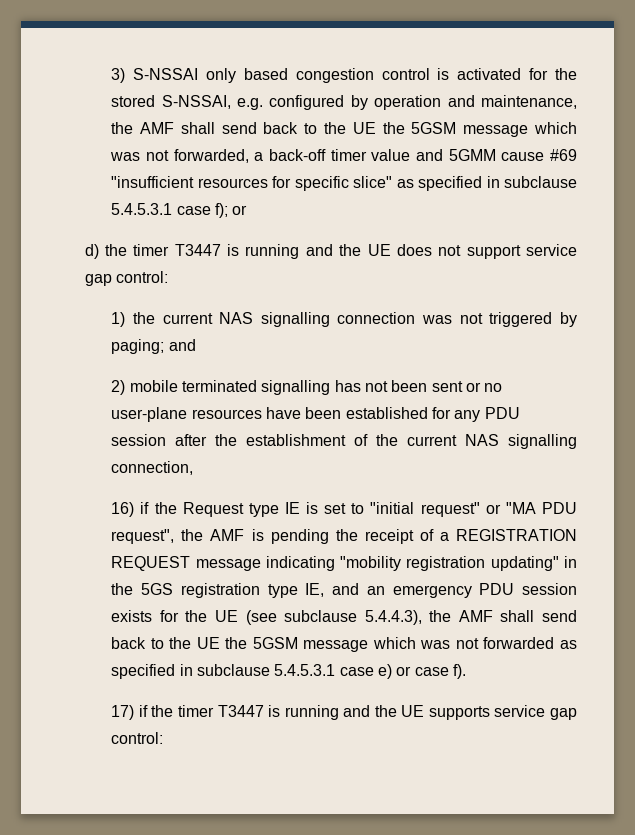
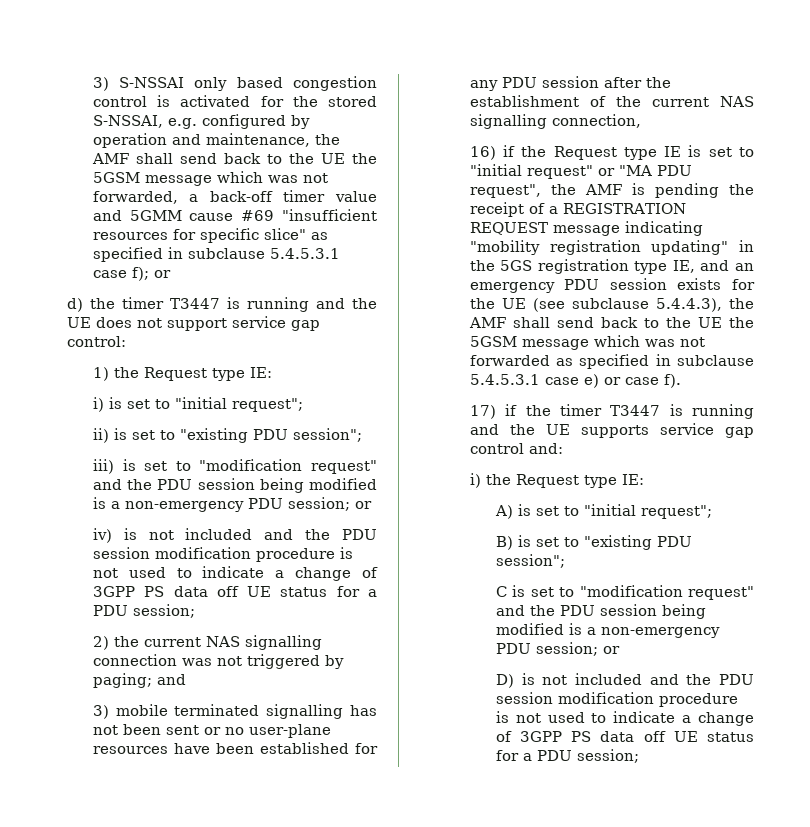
(155, 318) none -> [143,367,272,381] [92,397,303,412] [92,428,362,443] [92,459,377,474] [92,478,377,493] [92,497,372,512] [92,528,377,543] [92,547,353,562] [92,566,378,581] [92,586,377,597] [92,604,195,618] [92,636,139,650] Request type IE: // i) is set to "initial request"; // ii) is set to "existing PDU session"; // iii) is set to "modification request" and the PDU session being modified is a non-emergency PDU session; or // iv) is not included and the PDU session modification procedure is not used to indicate a change of 3GPP PS data off UE status for a PDU session; // 2) the
[111,380,126,395] 2) -> [92,705,109,719] 3)
[111,732,164,744] control: -> [469,443,563,454] [469,473,644,488] [494,504,712,519] [495,535,692,550] [495,554,565,568] [495,585,754,600] [495,604,706,619] [495,623,720,638] [495,642,620,656] [495,673,754,688] [495,692,738,707] [495,711,754,726] [495,731,754,742] [495,749,639,763] control and: // i) the Request type IE: // A) is set to "initial request"; // B) is set to "existing PDU session"; // C is set to "modification request" and the PDU session being modified is a non-emergency PDU session; or // D) is not included and the PDU session modification procedure is not used to indicate a change of 3GPP PS data off UE status for a PDU session;

